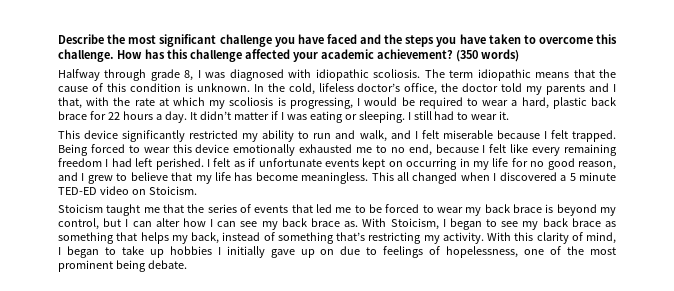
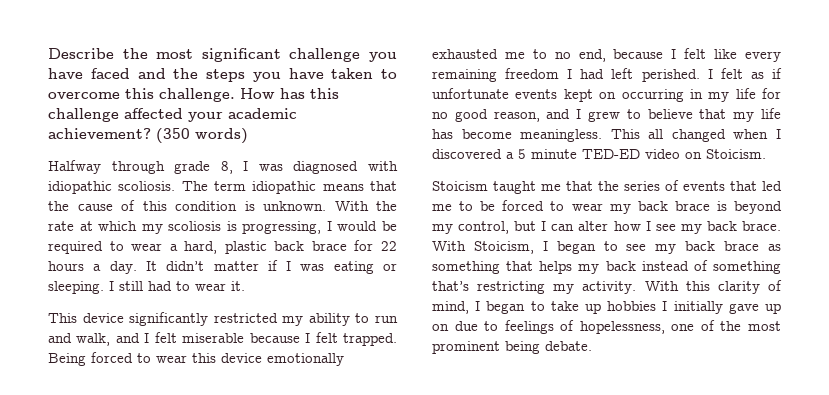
[253,83,617,95] [58,97,110,109] In the cold, lifeless doctor’s office, the doctor told my parents and I that, with -> [334,201,369,211] With
[217,218,359,230] can see my back brace as. -> [655,221,781,234] see my back brace.
[191,232,219,244] back, -> [605,261,636,271] back

